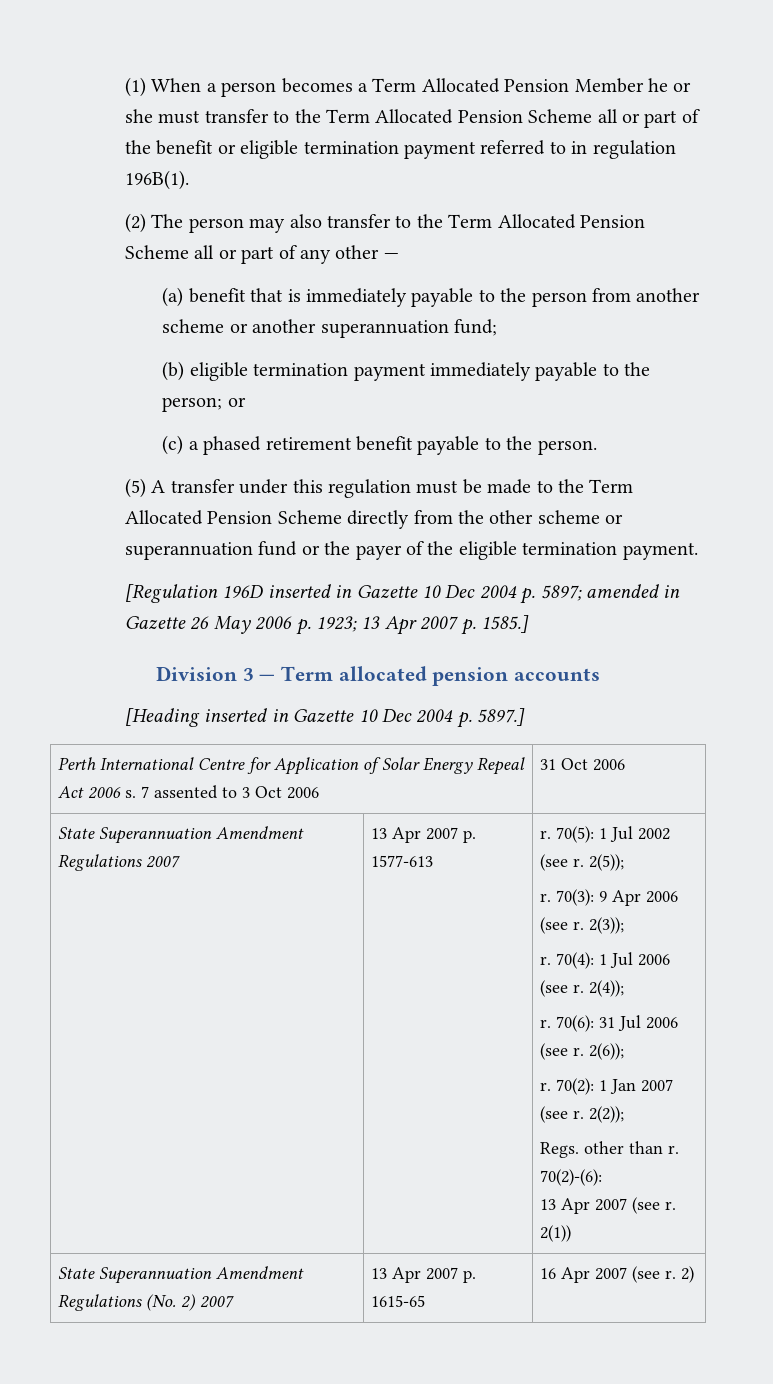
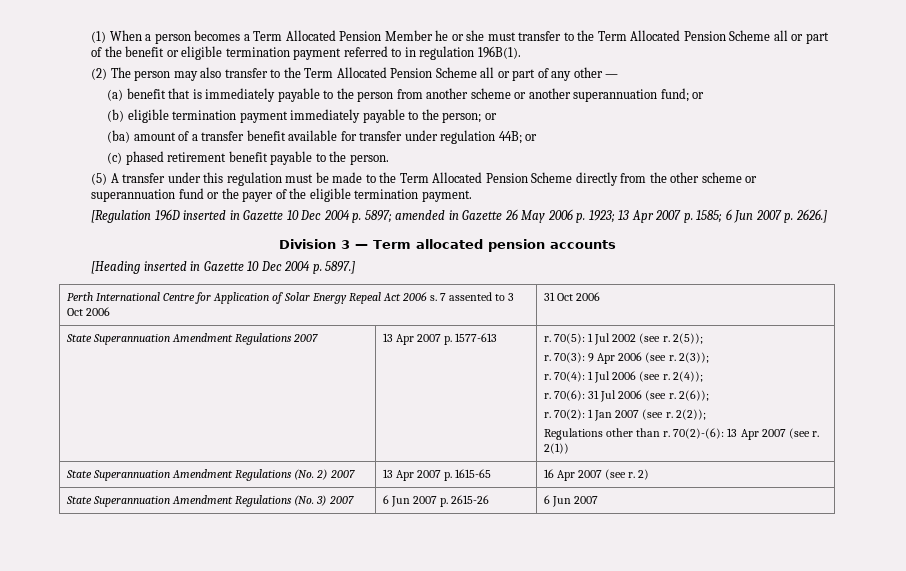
(498, 327) none -> [692,92,705,99] or
(246, 402) none -> [107,130,538,144] // (ba) amount of a transfer benefit available for transfer under regulation 44B; or
[188,441,199,450] a -> (123, 158) none
[480,615,529,633] 1585.] -> [696,209,827,223] 1585; 6 Jun 2007 p. 2626.]
[540,1142,580,1158] Regs. -> [543,428,603,440] Regulations
(603, 1177) // -> (725, 433) none
(695, 1274) none -> [65,495,354,507] [382,495,490,507] [543,495,599,507] // State Superannuation Amendment Regulations (No. 3) 2007 | 6 Jun 2007 p. 2615-26 | 6 Jun 2007

